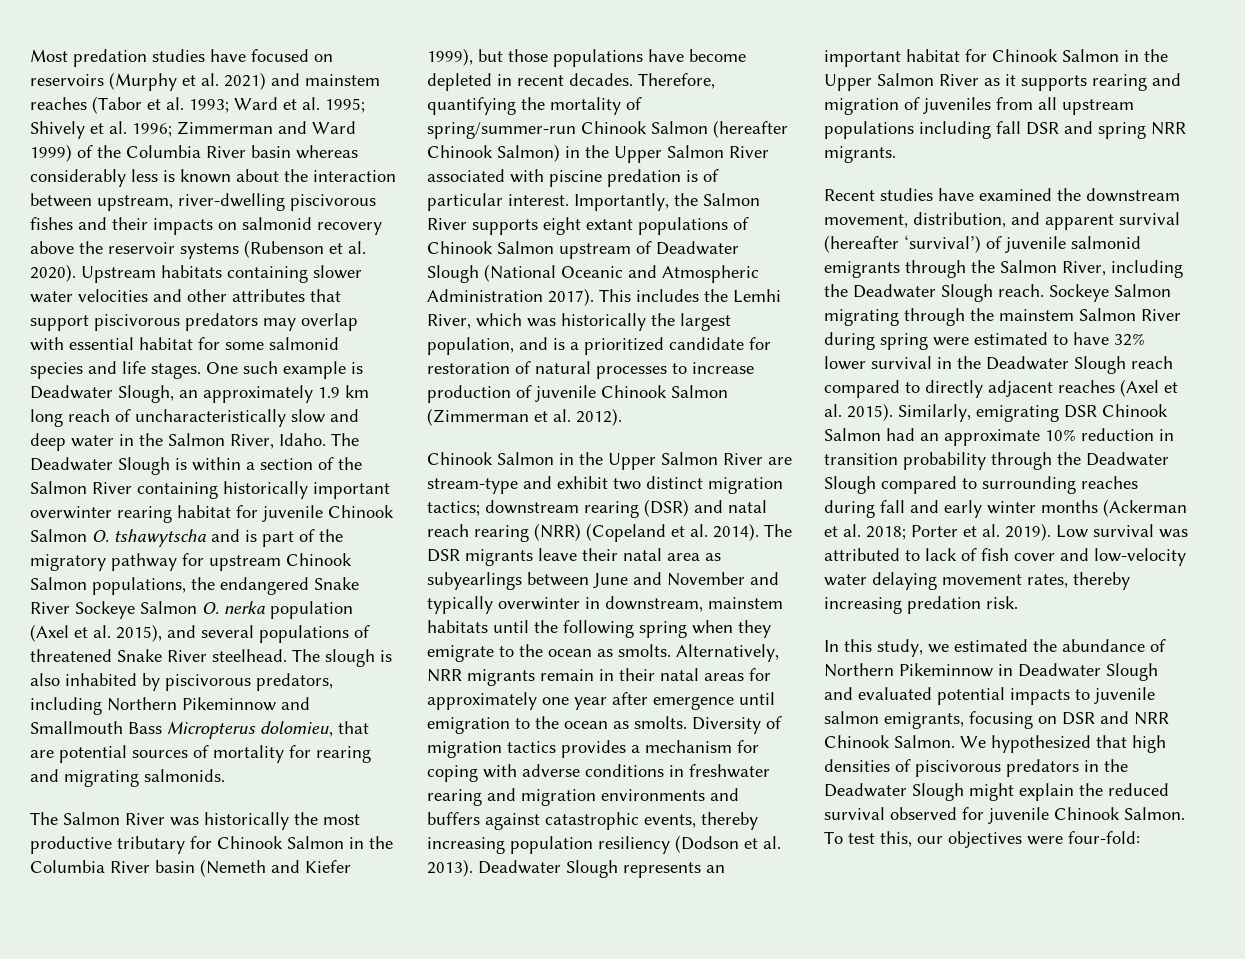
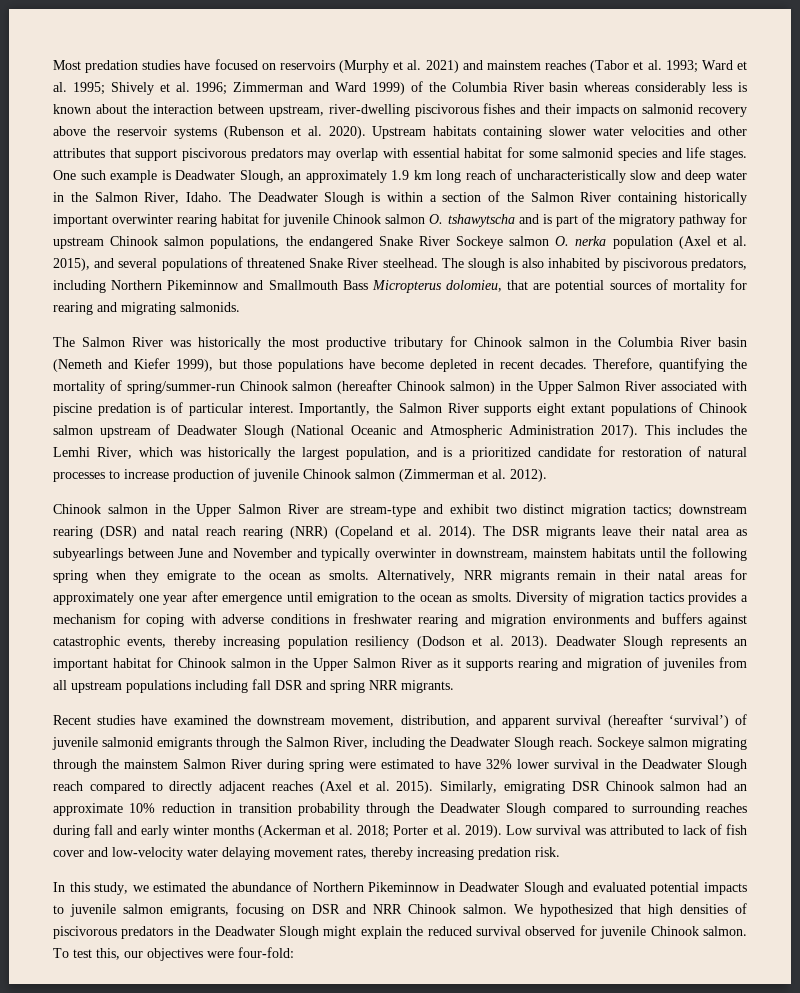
[30,529,87,542] Salmon -> [385,214,426,224] salmon
[30,577,87,590] Salmon -> [164,236,205,246] salmon
[140,601,197,614] Salmon -> [509,236,550,246] salmon
[287,836,344,849] Salmon -> [528,337,569,347] salmon
[651,121,708,134] Salmon -> [292,381,333,391] salmon
[497,144,560,162] Salmon) -> [449,381,495,394] salmon)
[497,241,554,254] Salmon -> [53,425,93,435] salmon
[671,385,728,398] Salmon -> [355,469,395,479] salmon
[497,452,554,465] Salmon -> [107,504,148,514] salmon
[1062,49,1119,62] Salmon -> [230,658,271,668] salmon
[1114,284,1171,297] Salmon -> [647,737,688,747] salmon
[824,428,881,441] Salmon -> [660,781,701,791] salmon
[894,735,955,748] Salmon. -> [463,904,507,914] salmon.
[1124,807,1185,820] Salmon. -> [702,926,747,936] salmon.

